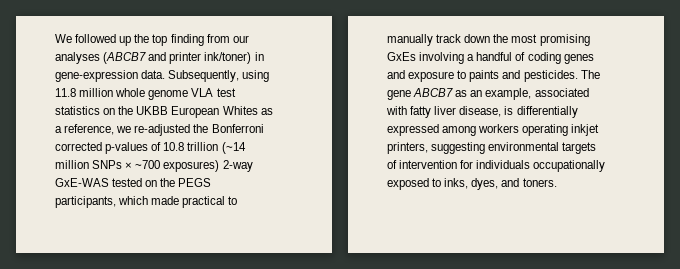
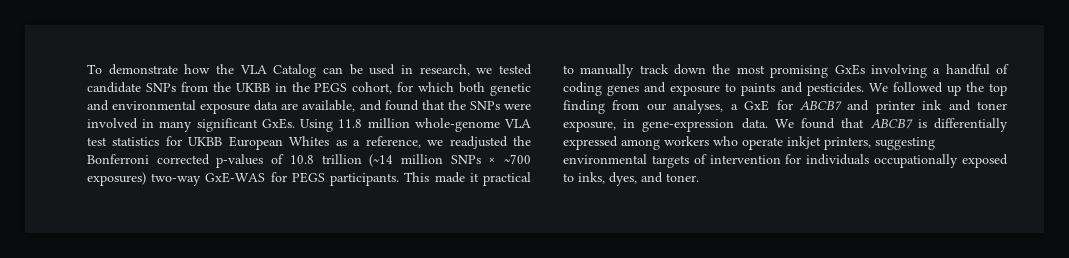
[55,34,249,46] [55,52,264,64] [55,70,270,82] [55,88,189,100] We followed up the top finding from our analyses (ABCB7 and printer ink/toner) in gene-expression data. Subsequently, using 11.8 million whole genome -> [87,64,532,78] [87,82,531,96] [87,100,531,114] [87,118,500,132] To demonstrate how the VLA Catalog can be used in research, we tested candidate SNPs from the UKBB in the PEGS cohort, for which both genetic and environmental exposure data are available, and found that the SNPs were involved in many significant GxEs. Using 11.8 million whole-genome
[103,106,134,115] on the -> [165,136,182,146] for
[134,124,191,136] re-adjusted -> [449,136,508,149] readjusted
[222,160,253,172] [55,178,212,187] [55,196,180,208] 2-way GxE-WAS tested on the PEGS participants, which made -> [151,172,479,186] two-way GxE-WAS for PEGS participants. This made it
[580,70,600,79] [387,88,589,100] [386,106,502,118] The gene ABCB7 as an example, associated with fatty liver disease, -> [868,82,1007,96] [563,100,1007,114] [563,118,913,132] We followed up the top finding from our analyses, a GxE for ABCB7 and printer ink and toner exposure, in gene-expression data. We found that ABCB7
[522,124,569,136] operating -> [713,136,783,150] who operate
[522,178,557,187] toners. -> [666,173,699,182] toner.

